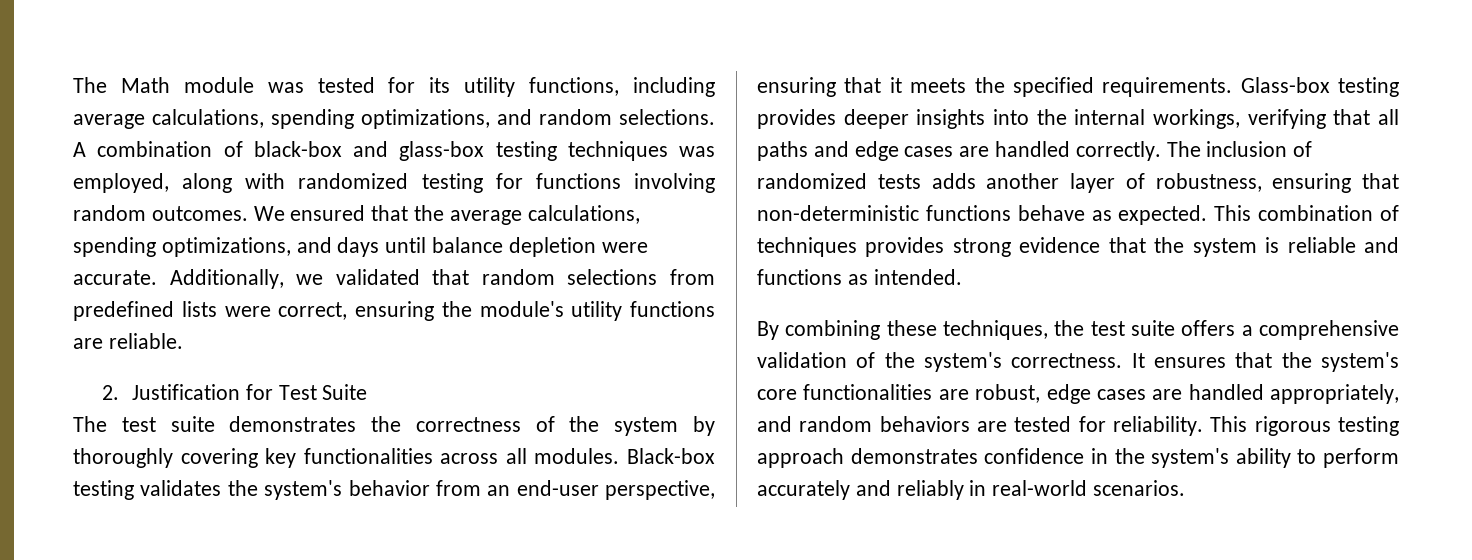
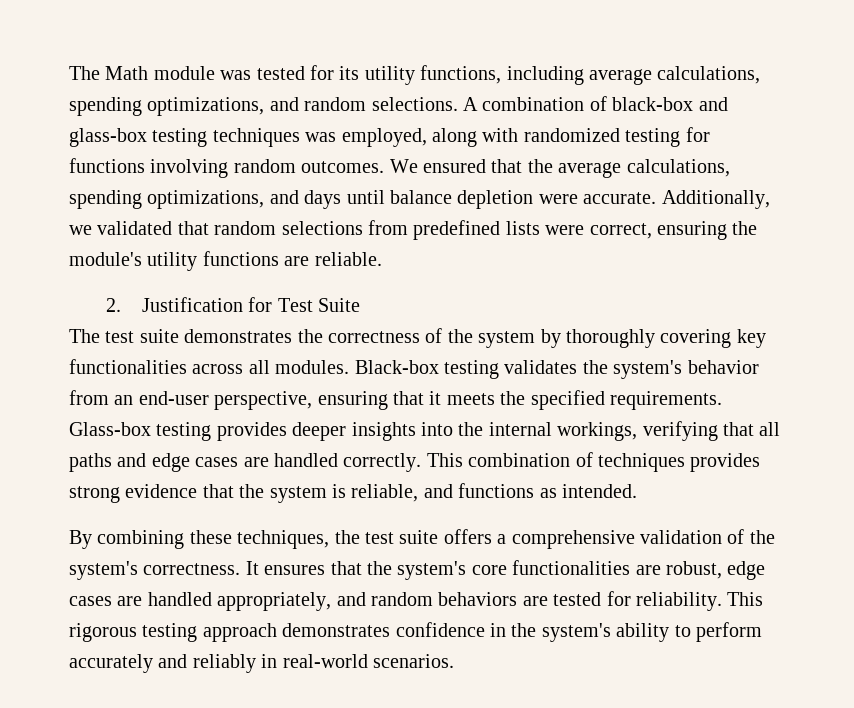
[1166,141,1313,157] [757,173,1399,193] [757,205,1208,225] The inclusion of randomized tests adds another layer of robustness, ensuring that non-deterministic functions behave as expected. -> (422, 462) none
[1287,237,1356,253] reliable -> [351,484,419,502] reliable,

